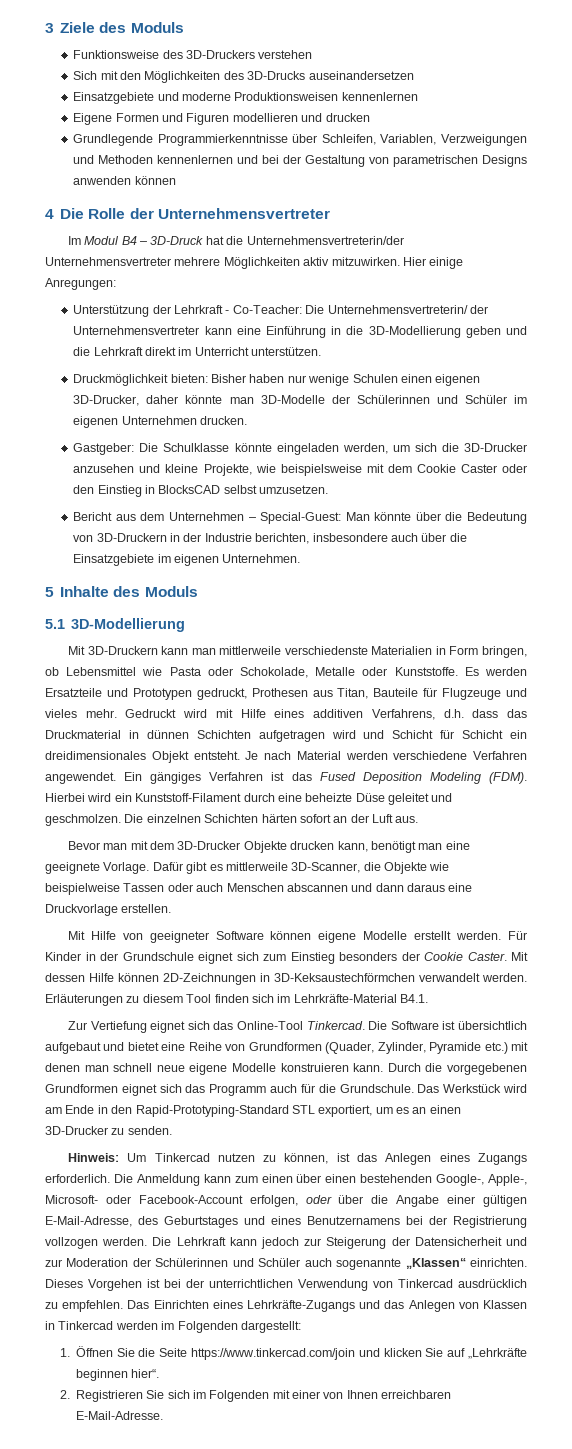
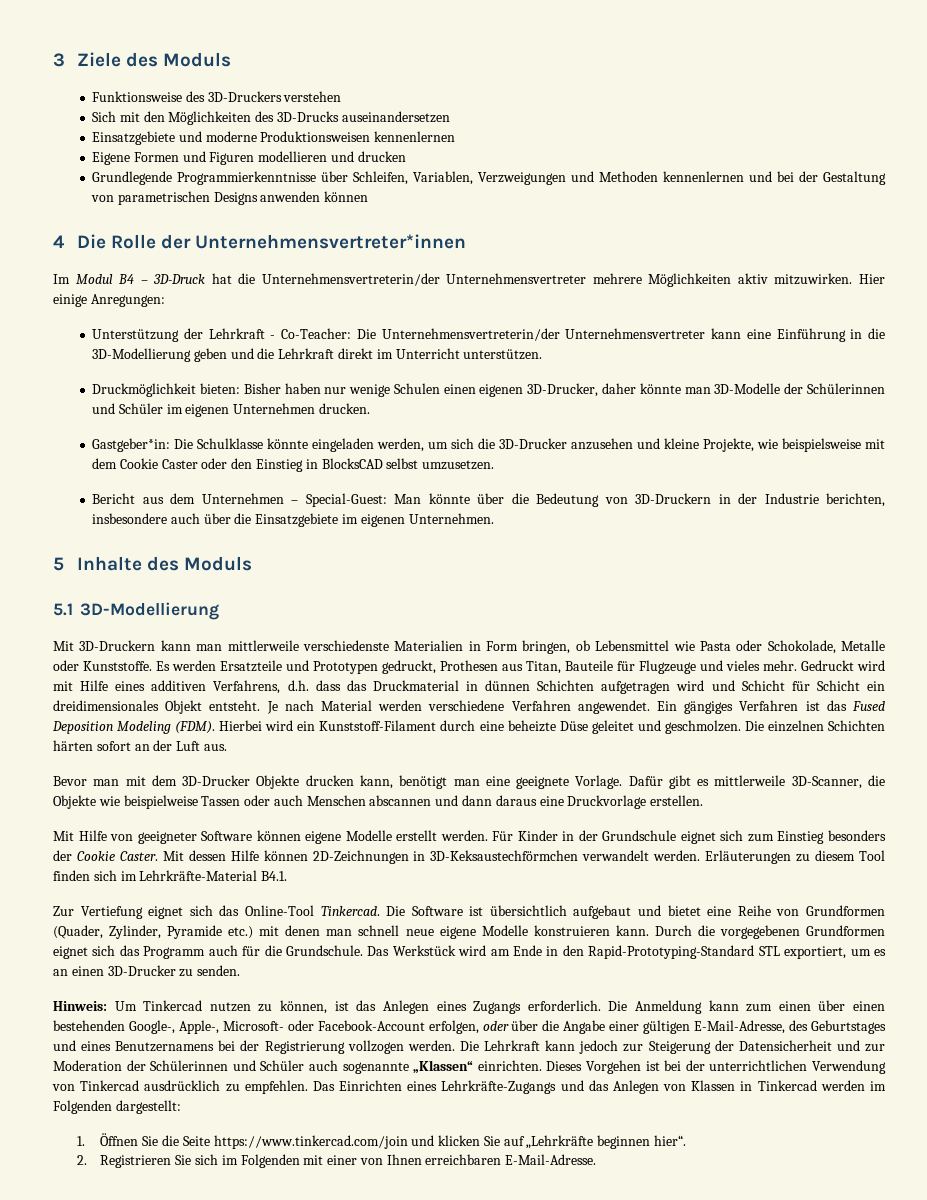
[157,208,330,219] Unternehmensvertreter -> [195,234,467,249] Unternehmensvertreter*innen
[327,305,488,314] Unternehmensvertreterin/ der -> [381,328,560,341] Unternehmensvertreterin/der
[73,443,135,455] Gastgeber: -> [92,438,171,452] Gastgeber*in:

